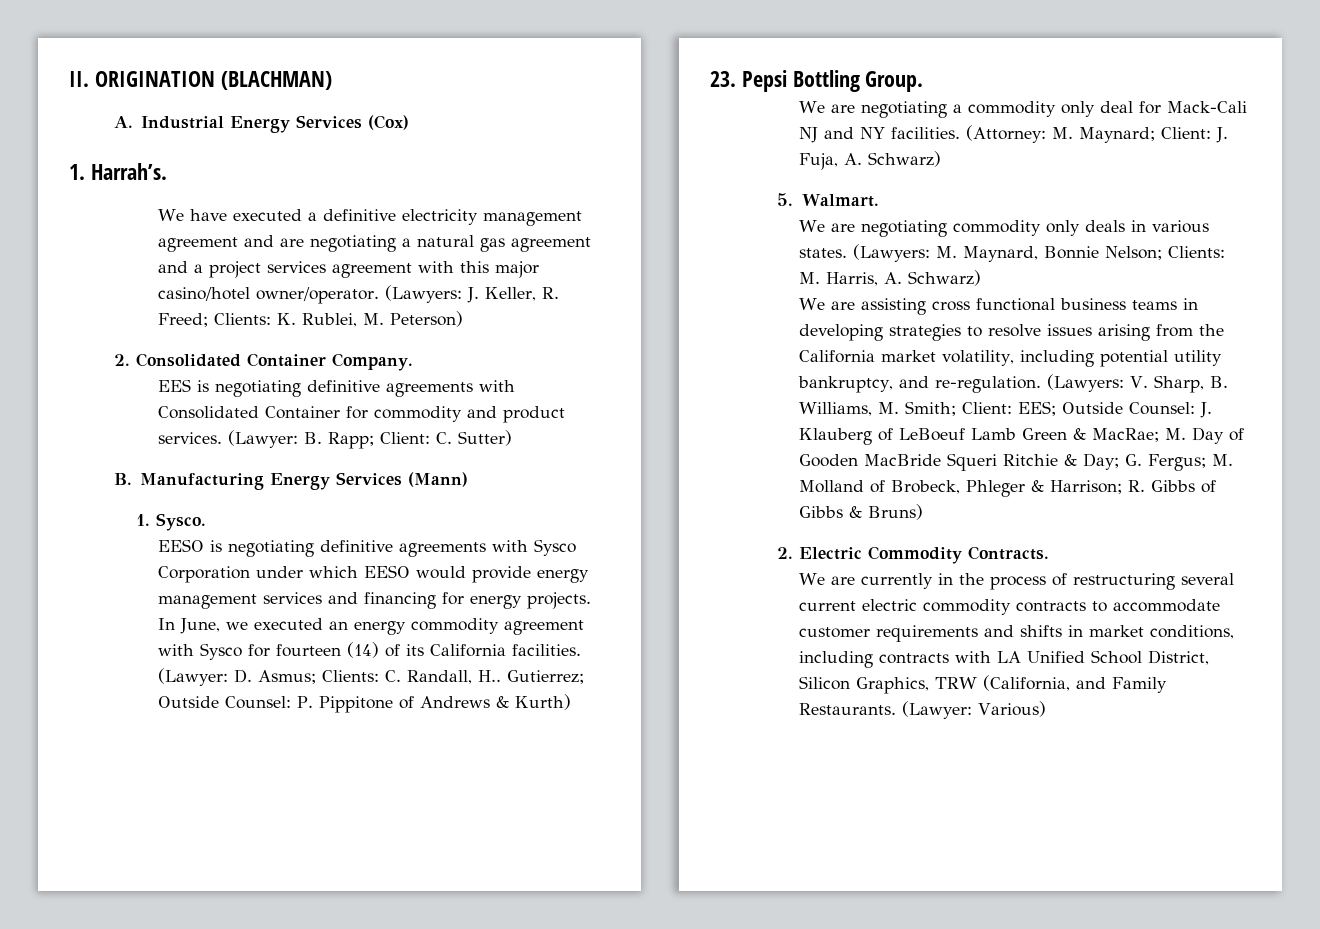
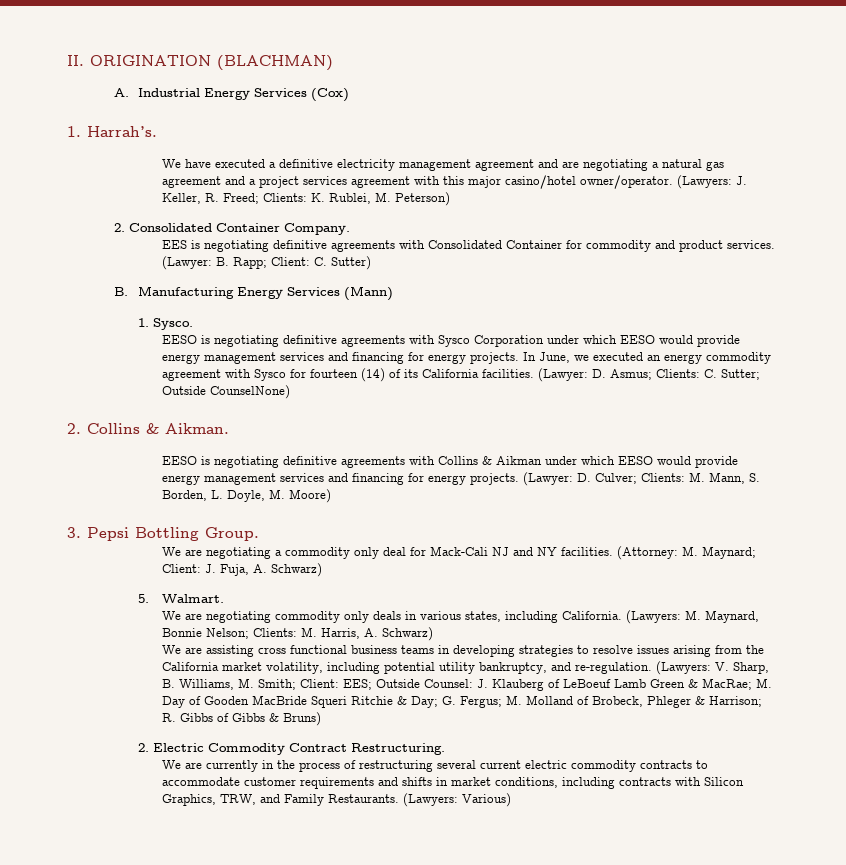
[407,670,585,684] [158,694,571,713] [710,71,736,87] Randall, H.. Gutierrez; Outside Counsel: P. Pippitone of Andrews & Kurth) // 23. -> [720,369,760,380] [161,385,290,399] [67,423,229,434] [161,456,738,468] [161,472,760,486] [161,489,331,503] [67,527,81,538] Sutter; Outside CounselNone) // 2. Collins & Aikman. // EESO is negotiating definitive agreements with Collins & Aikman under which EESO would provide energy management services and financing for energy projects. (Lawyer: D. Culver; Clients: M. Mann, S. Borden, L. Doyle, M. Moore) // 3.
[799,248,848,258] states. -> [464,611,622,623] states, including California.
[967,546,1049,560] Contracts. -> [289,743,446,755] Contract Restructuring.
[997,650,1210,665] [799,675,1071,694] LA Unified School District, Silicon Graphics, TRW (California, -> [703,777,744,786] [161,794,256,806] Silicon Graphics, TRW,
[902,701,973,719] (Lawyer: -> [402,793,458,807] (Lawyers:

